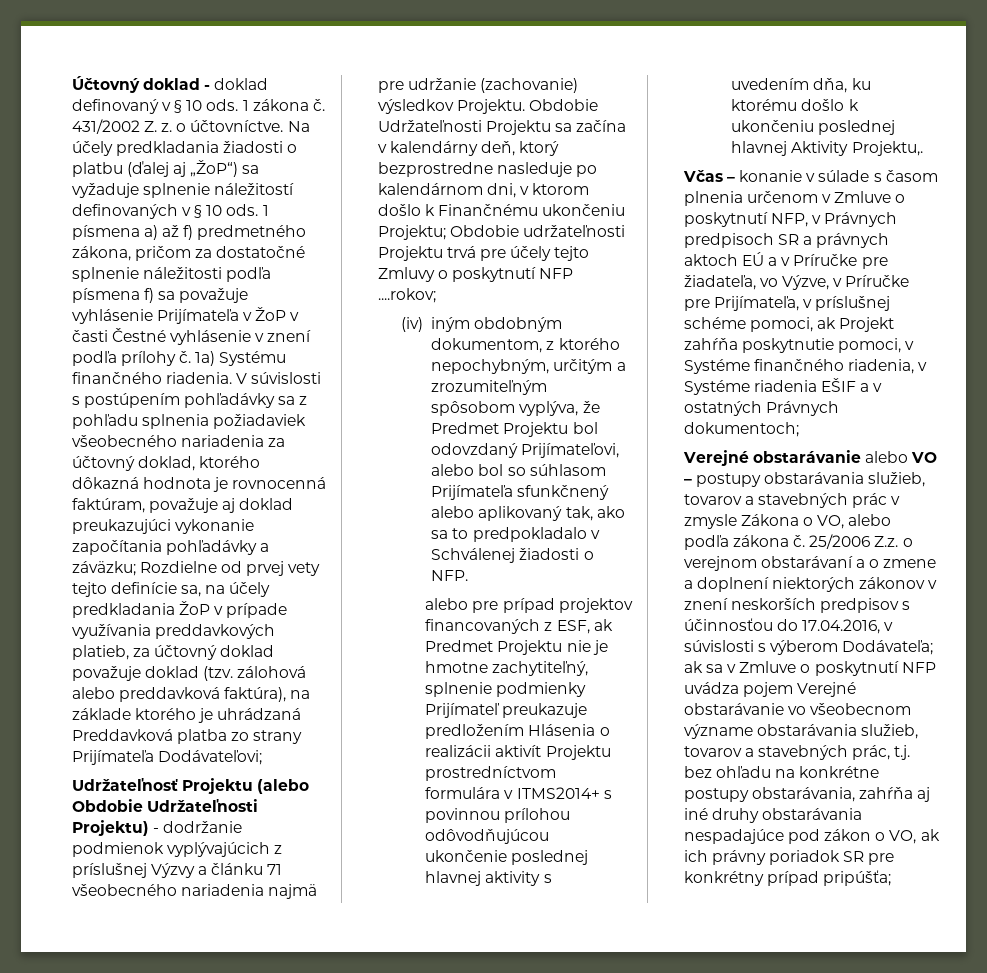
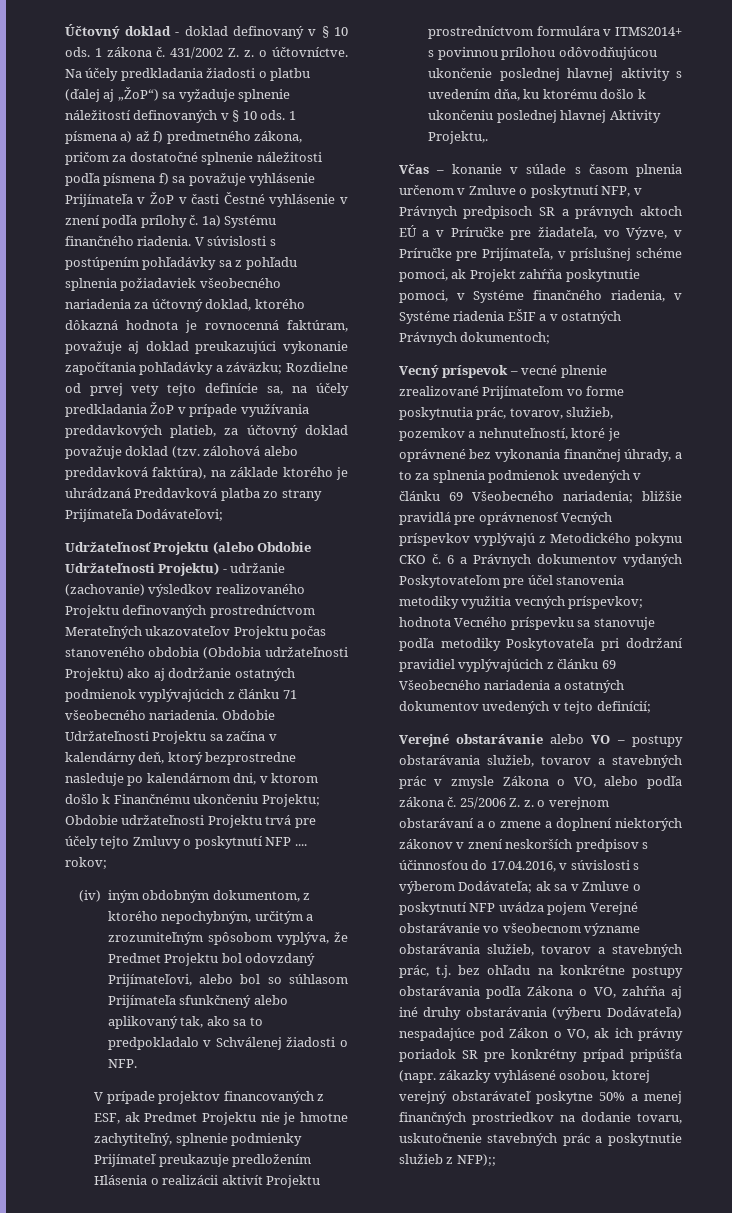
[163,821,243,833] [71,842,283,857] [71,863,283,878] [71,884,318,899] [377,78,579,93] [377,99,525,114] dodržanie podmienok vyplývajúcich z príslušnej Výzvy a článku 71 všeobecného nariadenia najmä pre udržanie (zachovanie) výsledkov Projektu. -> [230,563,286,573] [64,584,305,597] [64,605,315,618] [64,626,327,639] [64,647,348,659] [64,668,295,681] [64,689,297,702] [64,710,219,720] udržanie (zachovanie) výsledkov realizovaného Projektu definovaných prostredníctvom Merateľných ukazovateľov Projektu počas stanoveného obdobia (Obdobia udržateľnosti Projektu) ako aj dodržanie ostatných podmienok vyplývajúcich z článku 71 všeobecného nariadenia.
[377,288,436,303] ....rokov; -> [294,844,307,846] [64,857,107,869] .... rokov;
[425,598,555,613] alebo pre prípad -> [94,1091,155,1104] V prípade
(799, 429) none -> [398,365,607,378] [398,386,625,399] [398,407,614,420] [398,428,620,441] [398,449,682,462] [398,470,642,483] [398,491,682,503] [398,512,613,525] [398,533,682,546] [398,554,682,567] [398,575,625,588] [398,596,644,609] [398,617,655,630] [398,638,683,651] [398,659,616,672] [398,680,625,693] [398,701,651,714] // Vecný príspevok – vecné plnenie zrealizované Prijímateľom vo forme poskytnutia prác, tovarov, služieb, pozemkov a nehnuteľností, ktoré je oprávnené bez vykonania finančnej úhrady, a to za splnenia podmienok uvedených v článku 69 Všeobecného nariadenia; bližšie pravidlá pre oprávnenosť Vecných príspevkov vyplývajú z Metodického pokynu CKO č. 6 a Právnych dokumentov vydaných Poskytovateľom pre účel stanovenia metodiky využitia vecných príspevkov; hodnota Vecného príspevku sa stanovuje podľa metodiky Poskytovateľa pri dodržaní pravidiel vyplývajúcich z článku 69 Všeobecného nariadenia a ostatných dokumentov uvedených v tejto definícií;
[874,536,899,547] Z.z. -> [509,798,534,807] Z. z.
[751,787,855,802] obstarávania, -> [398,986,616,999] obstarávania podľa Zákona o VO,
(863, 814) none -> [552,1007,682,1020] (výberu Dodávateľa)
[824,829,872,841] zákon -> [509,1028,550,1038] Zákon
[823,870,892,886] pripúšťa; -> [630,1049,682,1062] [398,1070,650,1083] [398,1091,682,1104] [398,1112,682,1125] [398,1133,682,1146] [398,1154,496,1166] pripúšťa (napr. zákazky vyhlásené osobou, ktorej verejný obstarávateľ poskytne 50% a menej finančných prostriedkov na dodanie tovaru, uskutočnenie stavebných prác a poskytnutie služieb z NFP);;

